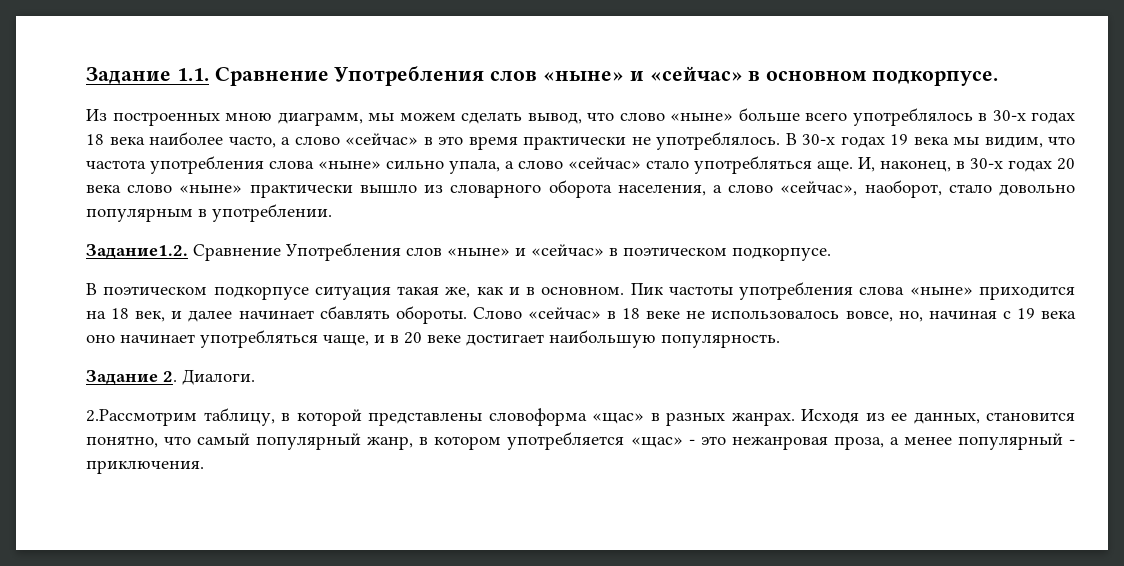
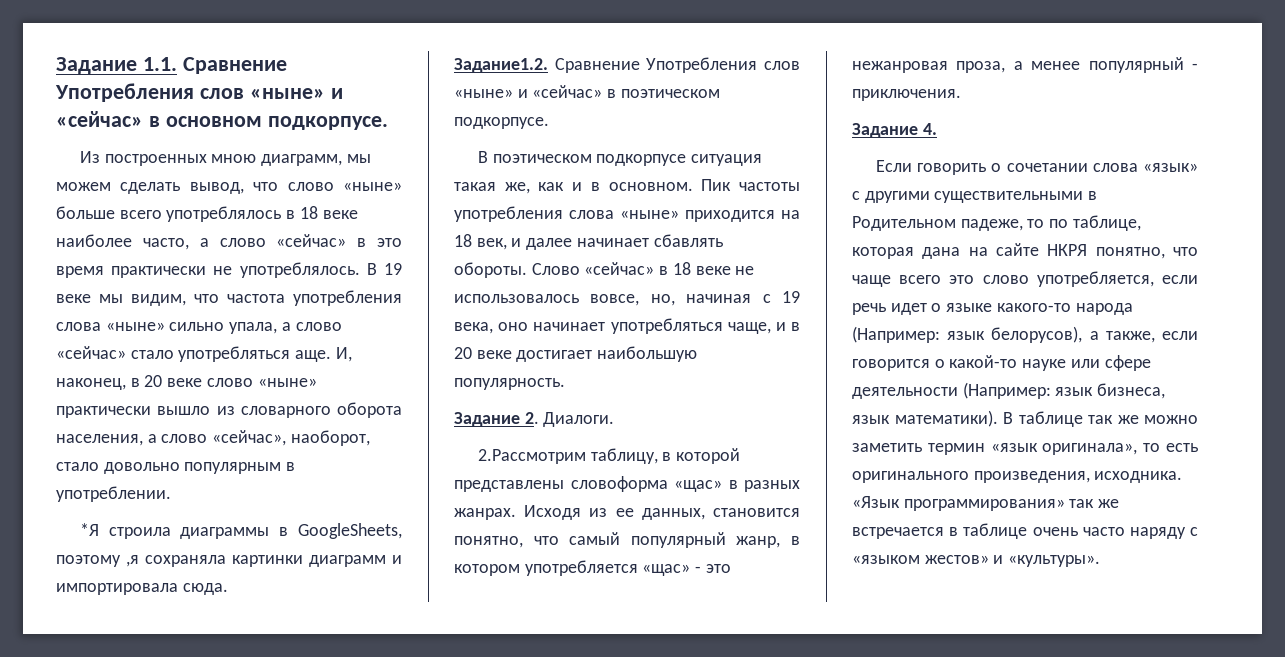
[992,110,1075,124] [86,134,145,145] 30-х годах 18 века -> [299,206,358,219] 18 веке
[802,134,949,148] 30-х годах 19 века -> [383,263,402,275] [56,294,91,303] 19 веке
[970,158,1075,172] [86,185,121,193] 30-х годах 20 века -> [144,375,203,387] 20 веке
(332, 213) none -> [79,523,402,539] [56,555,402,567] [56,583,228,595] // *Я строила диаграммы в GoogleSheets, поэтому ,я сохраняла картинки диаграмм и импортировала сюда.
[1041,311,1077,319] века -> [454,322,493,334] века,
(204, 467) none -> [852,123,937,138] [875,160,1198,175] [852,191,1098,203] [852,215,1141,231] [852,243,1198,259] [852,271,1198,287] [852,303,1133,315] [852,326,1198,343] [852,355,1151,371] [852,382,1166,399] [852,410,1198,427] [852,443,1198,455] [852,471,1183,483] [852,496,1120,511] [852,523,1198,539] [852,555,1101,567] // Задание 4. // Если говорить о сочетании слова «язык» с другими существительными в Родительном падеже, то по таблице, которая дана на сайте НКРЯ понятно, что чаще всего это слово употребляется, если речь идет о языке какого-то народа (Например: язык белорусов), а также, если говорится о какой-то науке или сфере деятельности (Например: язык бизнеса, язык математики). В таблице так же можно заметить термин «язык оригинала», то есть оригинального произведения, исходника. «Язык программирования» так же встречается в таблице очень часто наряду с «языком жестов» и «культуры».

